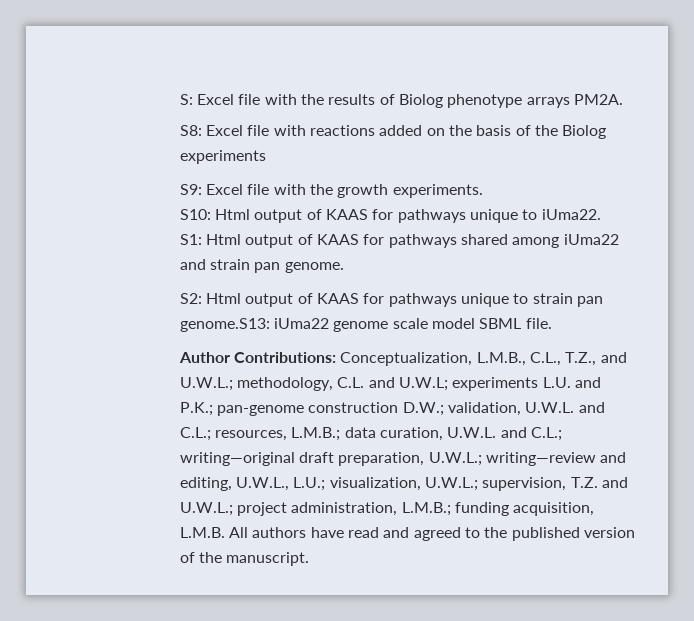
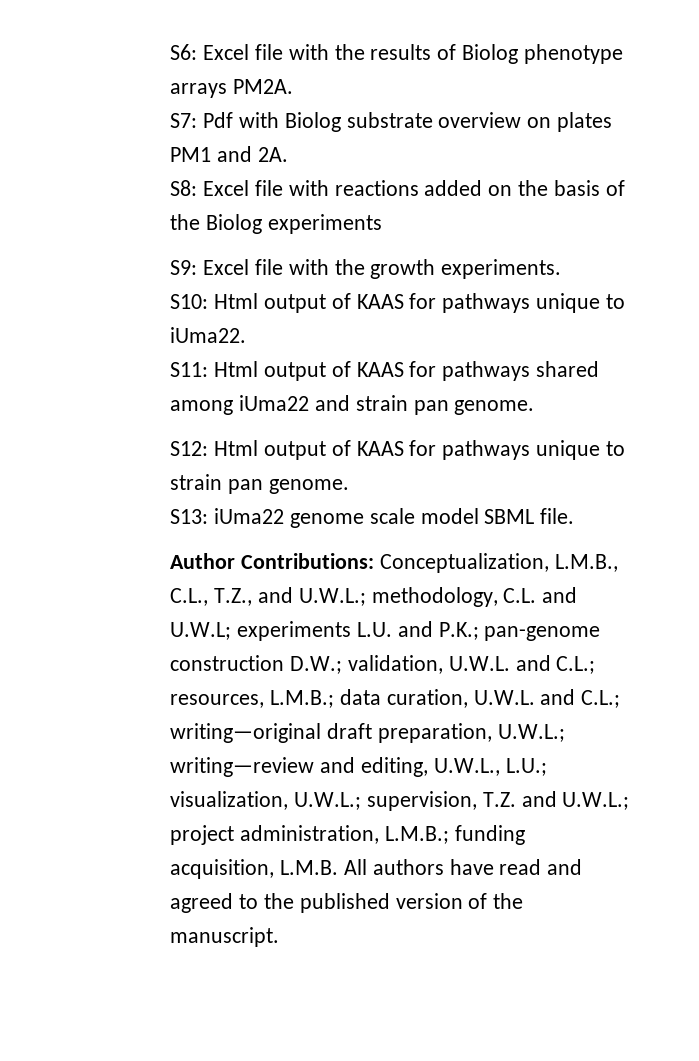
[179,94,193,105] S: -> [170,44,198,60] S6:
(623, 99) none -> [170,112,612,132] [170,146,288,162] // S7: Pdf with Biolog substrate overview on plates PM1 and 2A.
[179,234,202,245] S1: -> [170,362,209,377] S11:
[179,293,202,304] S2: -> [170,441,209,456] S12:
[179,318,270,332] genome.S13: -> [268,479,349,494] [170,509,209,524] genome. // S13:

